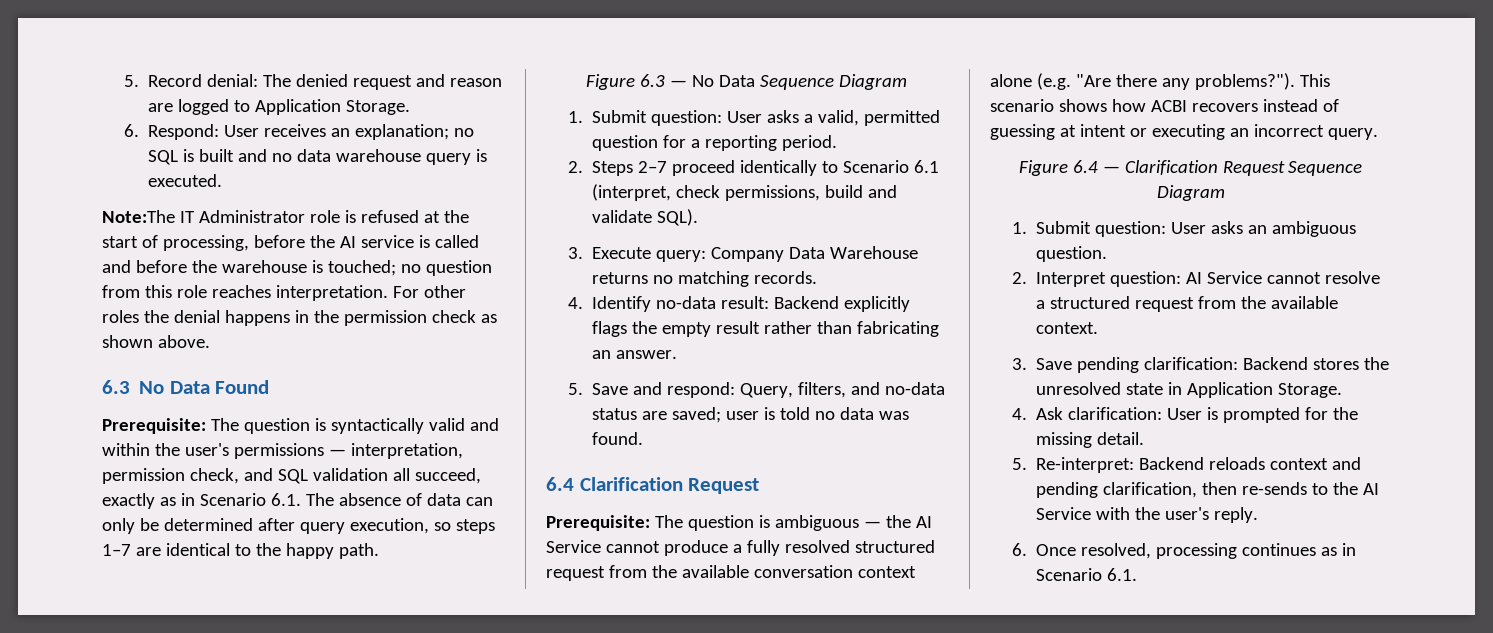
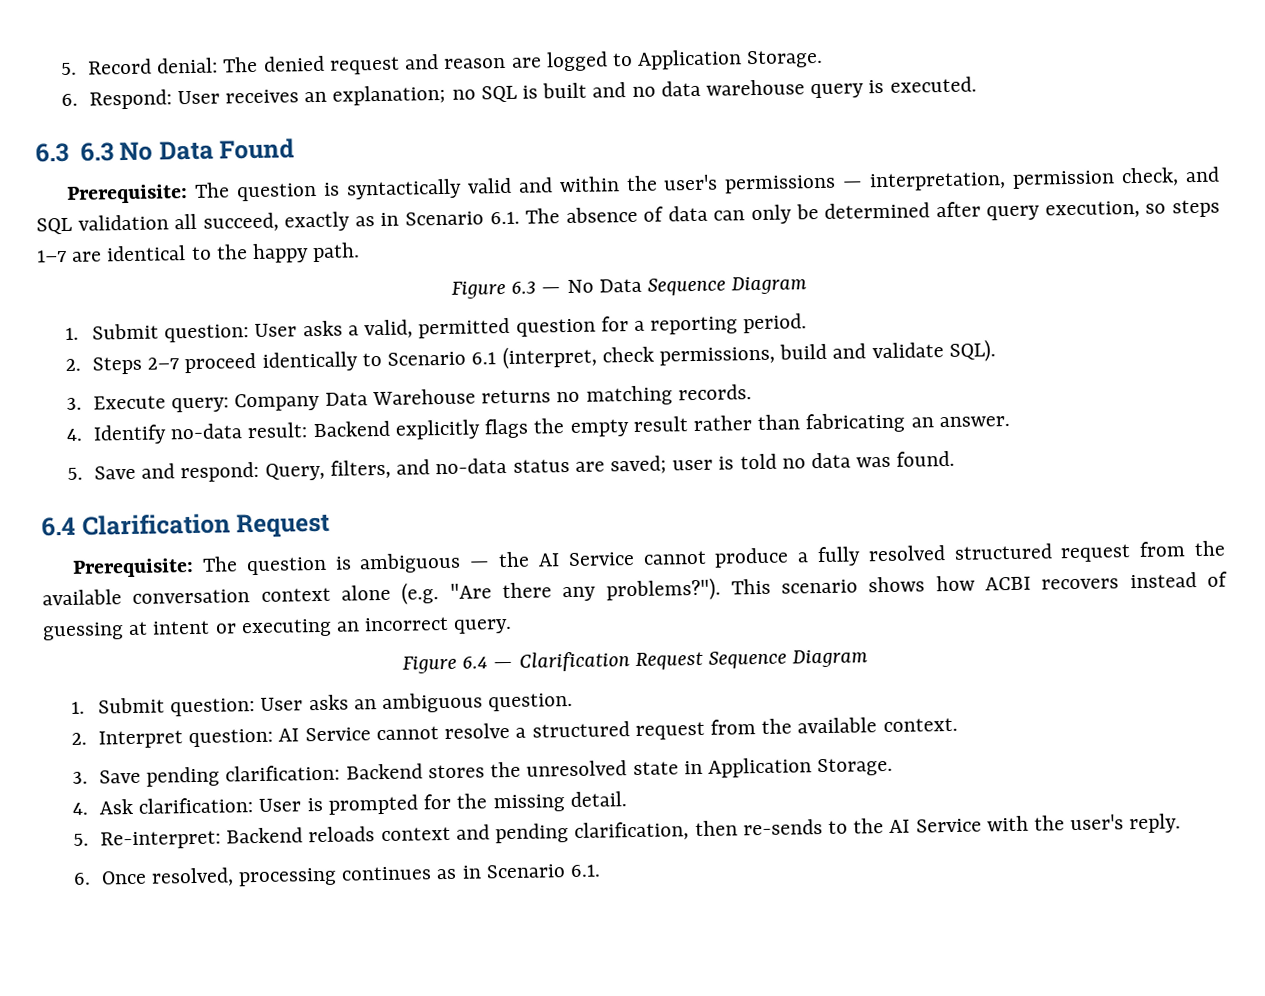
[102,210,469,223] [102,235,479,251] [102,260,492,276] [102,285,466,301] [102,310,497,326] [102,335,210,348] [102,380,130,394] // Note:The IT Administrator role is refused at the start of processing, before the AI service is called and before the warehouse is touched; no question from this role reaches interpretation. For other roles the denial happens in the permission check as shown above. // 6.3 -> [35,142,114,163] // 6.3 6.3

